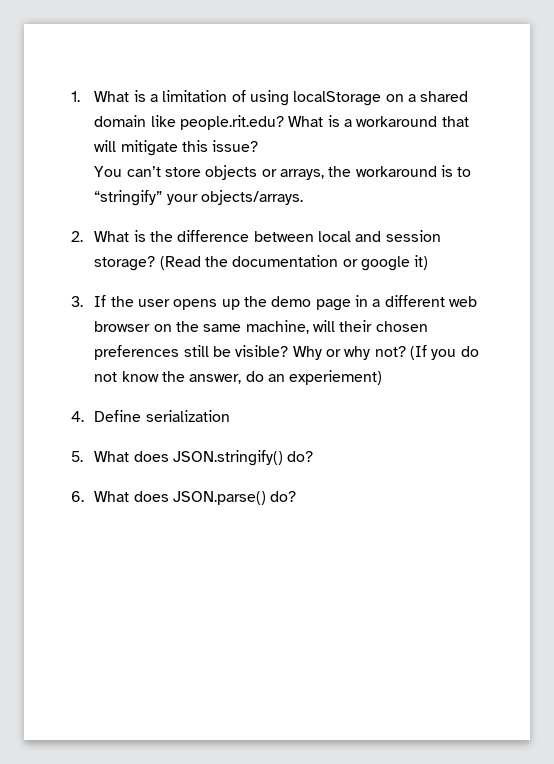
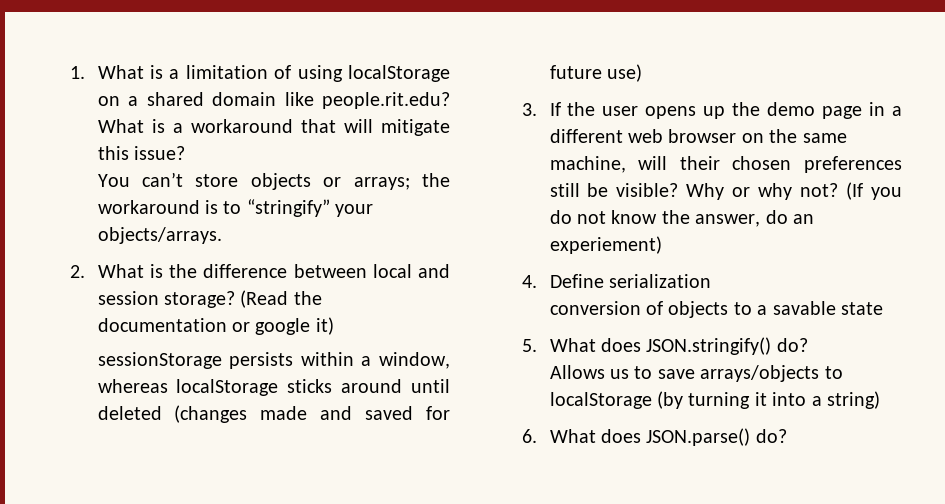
[280,169,325,180] arrays, -> [353,177,410,190] arrays;
(429, 262) none -> [97,352,450,369] [97,379,450,396] [97,405,450,423] [549,64,642,82] // sessionStorage persists within a window, whereas localStorage sticks around until deleted (changes made and saved for future use)
(230, 416) none -> [549,301,883,318] // conversion of objects to a savable state
(314, 456) none -> [549,365,843,382] [549,391,880,409] // Allows us to save arrays/objects to localStorage (by turning it into a string)

